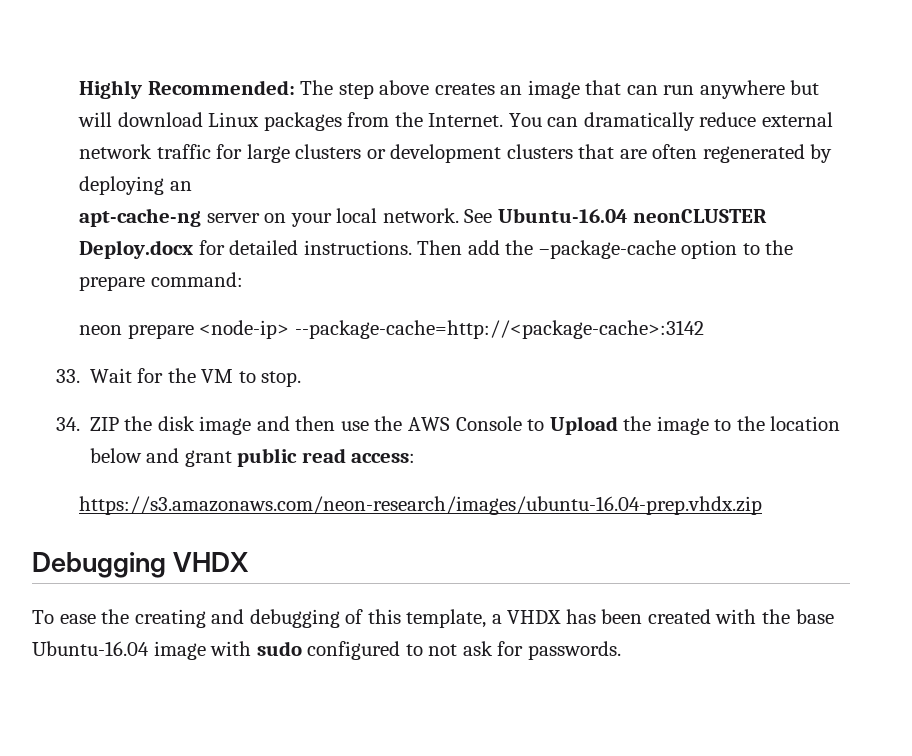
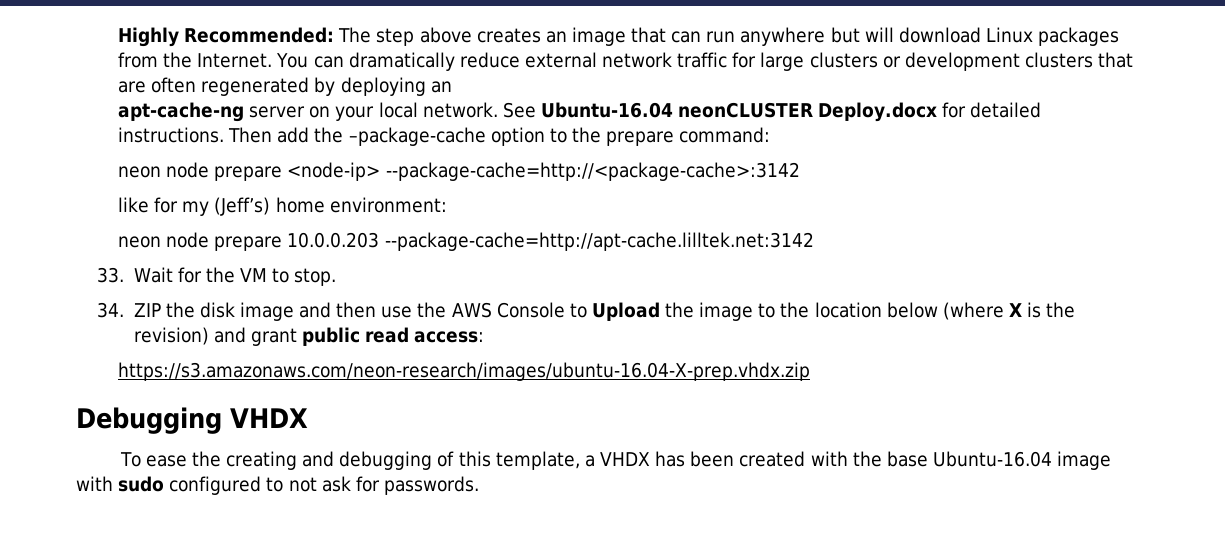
(122, 330) none -> [166,162,210,178] node
(704, 329) none -> [118,197,447,216] [118,232,814,251] // like for my (Jeff’s) home environment: // neon node prepare 10.0.0.203 --package-cache=http://apt-cache.lilltek.net:3142
(142, 455) none -> [942,302,1076,320] [133,327,209,345] (where X is the revision)
[78,496,762,515] https://s3.amazonaws.com/neon-research/images/ubuntu-16.04-prep.vhdx.zip -> [118,362,811,381] https://s3.amazonaws.com/neon-research/images/ubuntu-16.04-X-prep.vhdx.zip

